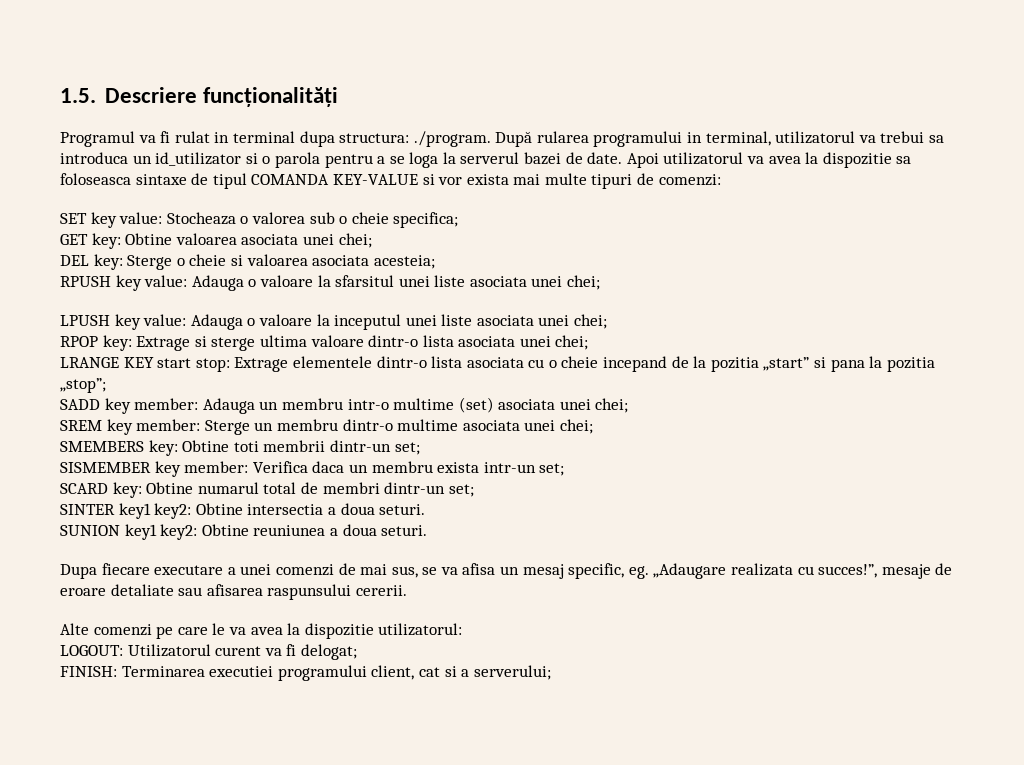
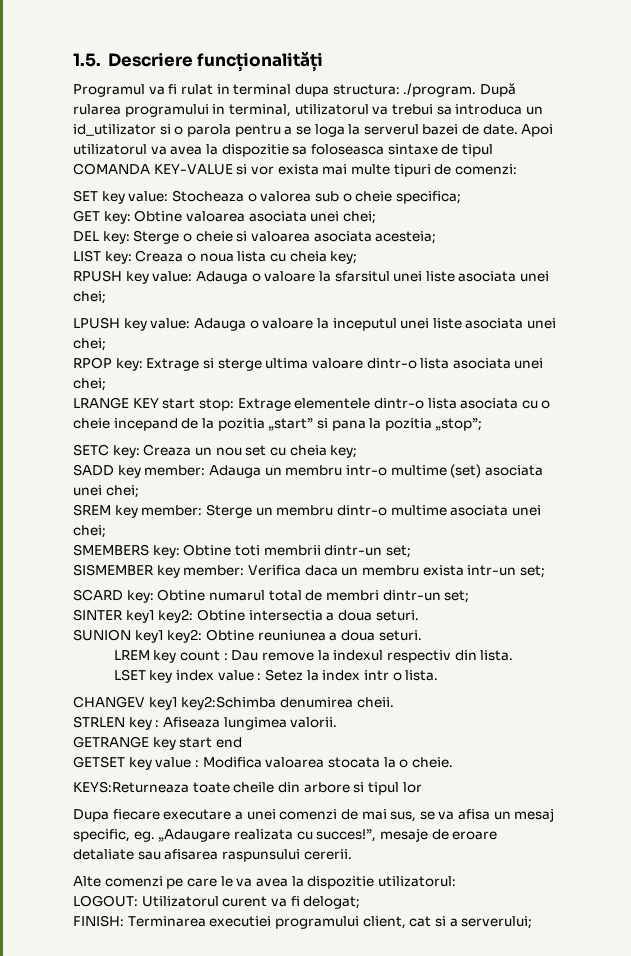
(435, 262) none -> [73,250,358,264] // LIST key: Creaza o noua lista cu cheia key;
(106, 385) none -> [73,444,358,458] // SETC key: Creaza un nou set cu cheia key;
(428, 530) none -> [113,650,514,663] [113,669,439,683] [73,696,394,710] [73,716,338,730] [73,736,242,750] [73,756,453,770] [73,781,422,795] // LREM key count : Dau remove la indexul respectiv din lista. // LSET key index value : Setez la index intr o lista. // CHANGEV key1 key2:Schimba denumirea cheii. // STRLEN key : Afiseaza lungimea valorii. // GETRANGE key start end // GETSET key value : Modifica valoarea stocata la o cheie. // KEYS:Returneaza toate cheile din arbore si tipul lor

